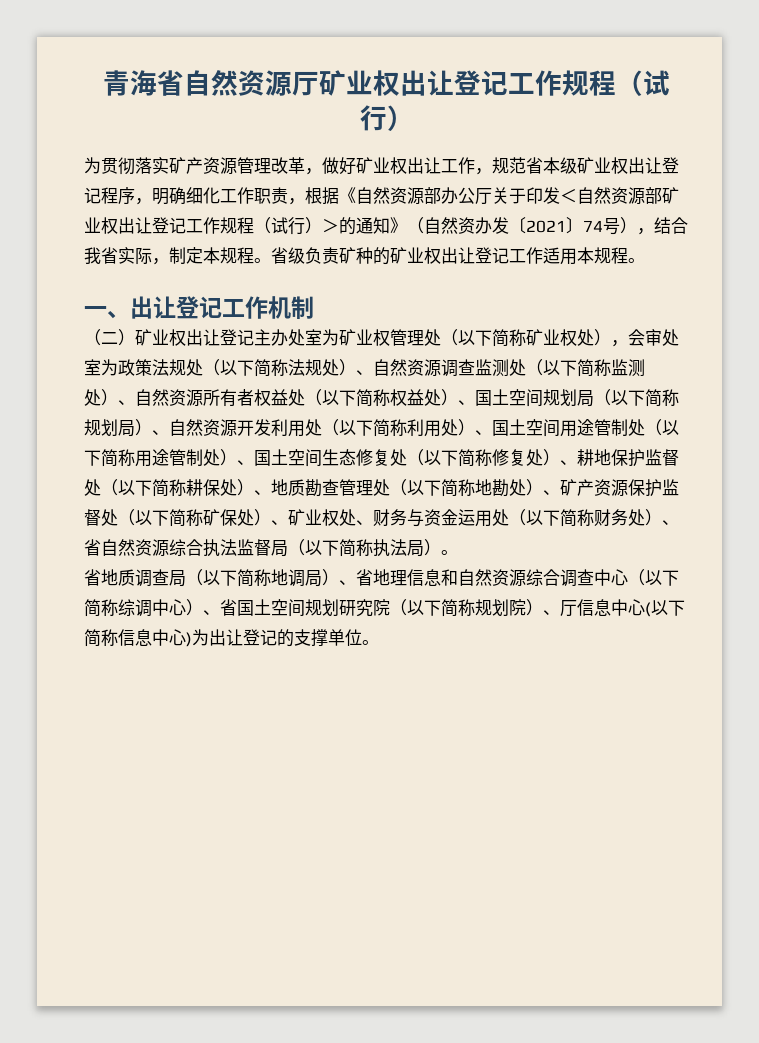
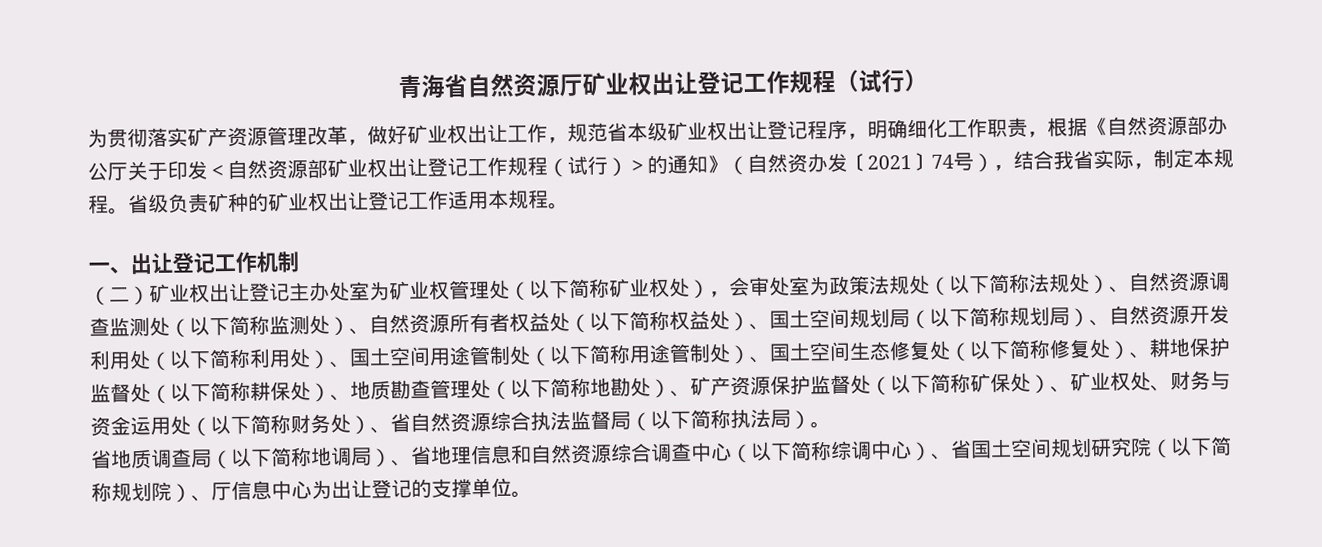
[645,600,685,617] [84,629,192,647] (以下简称信息中心) -> (312, 490) none

